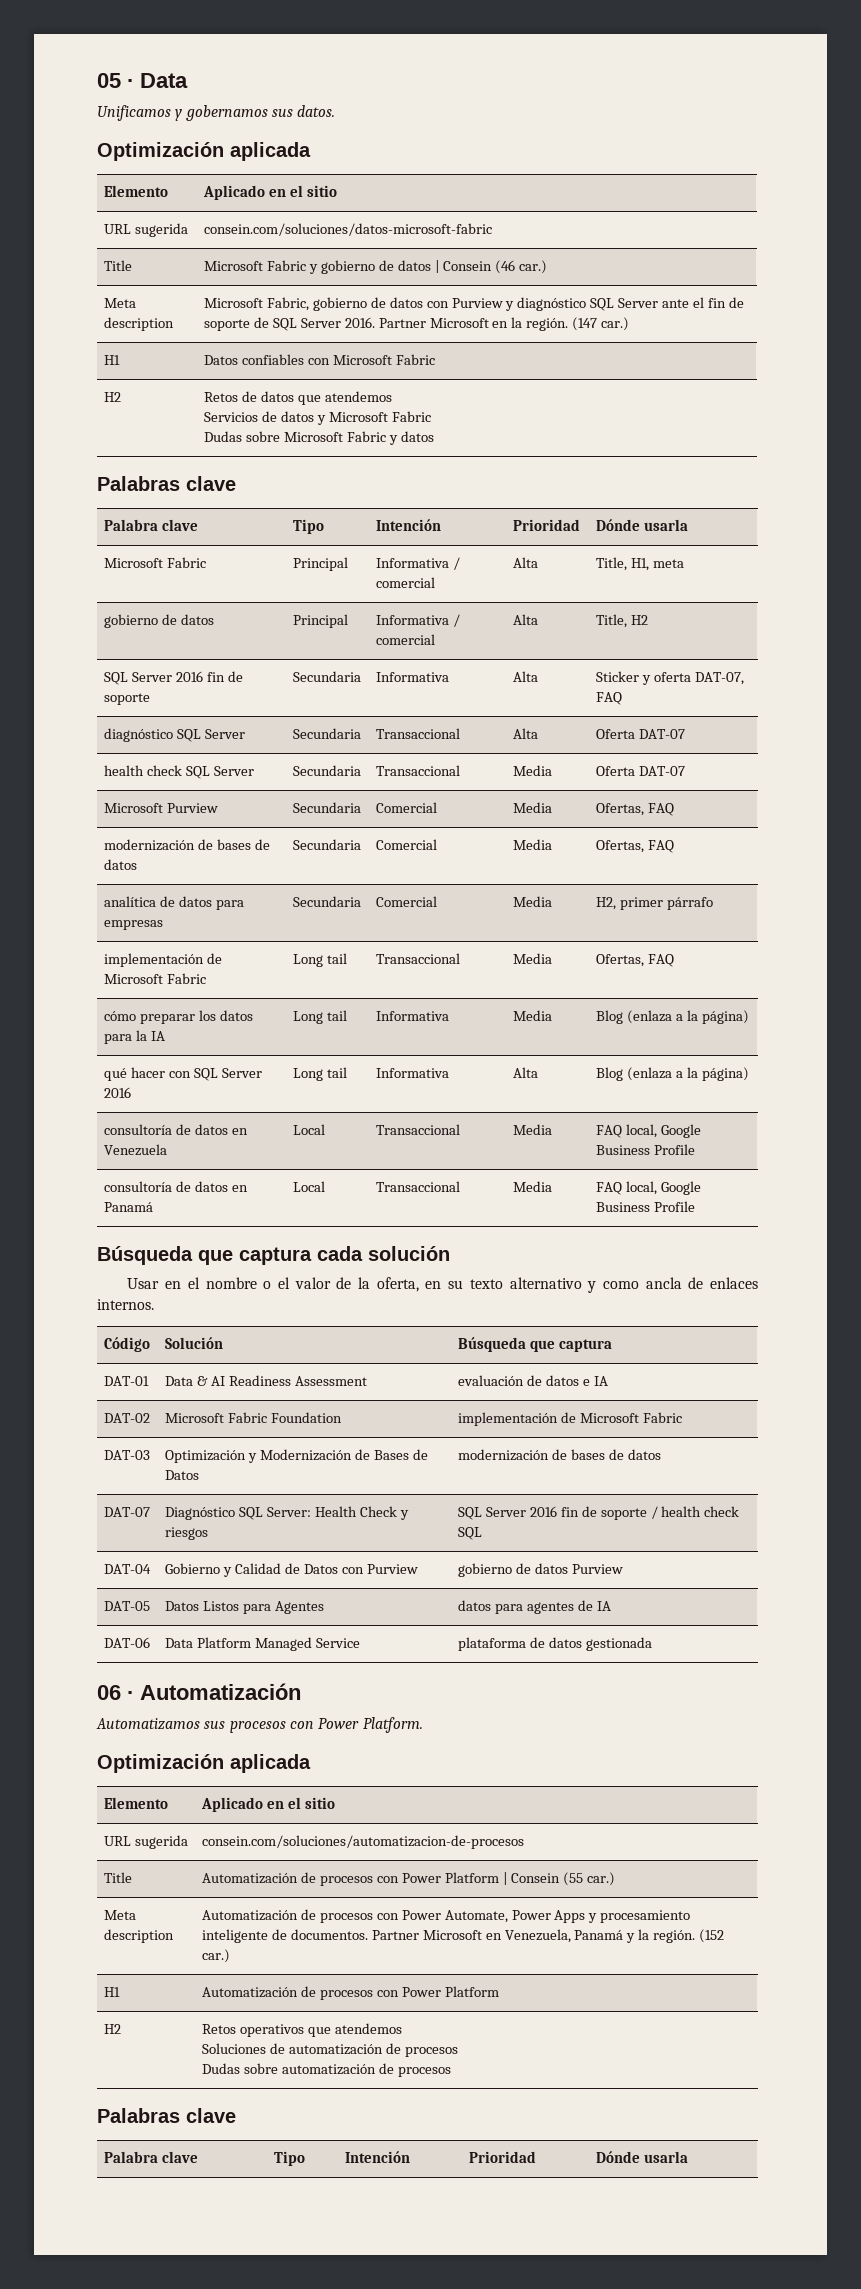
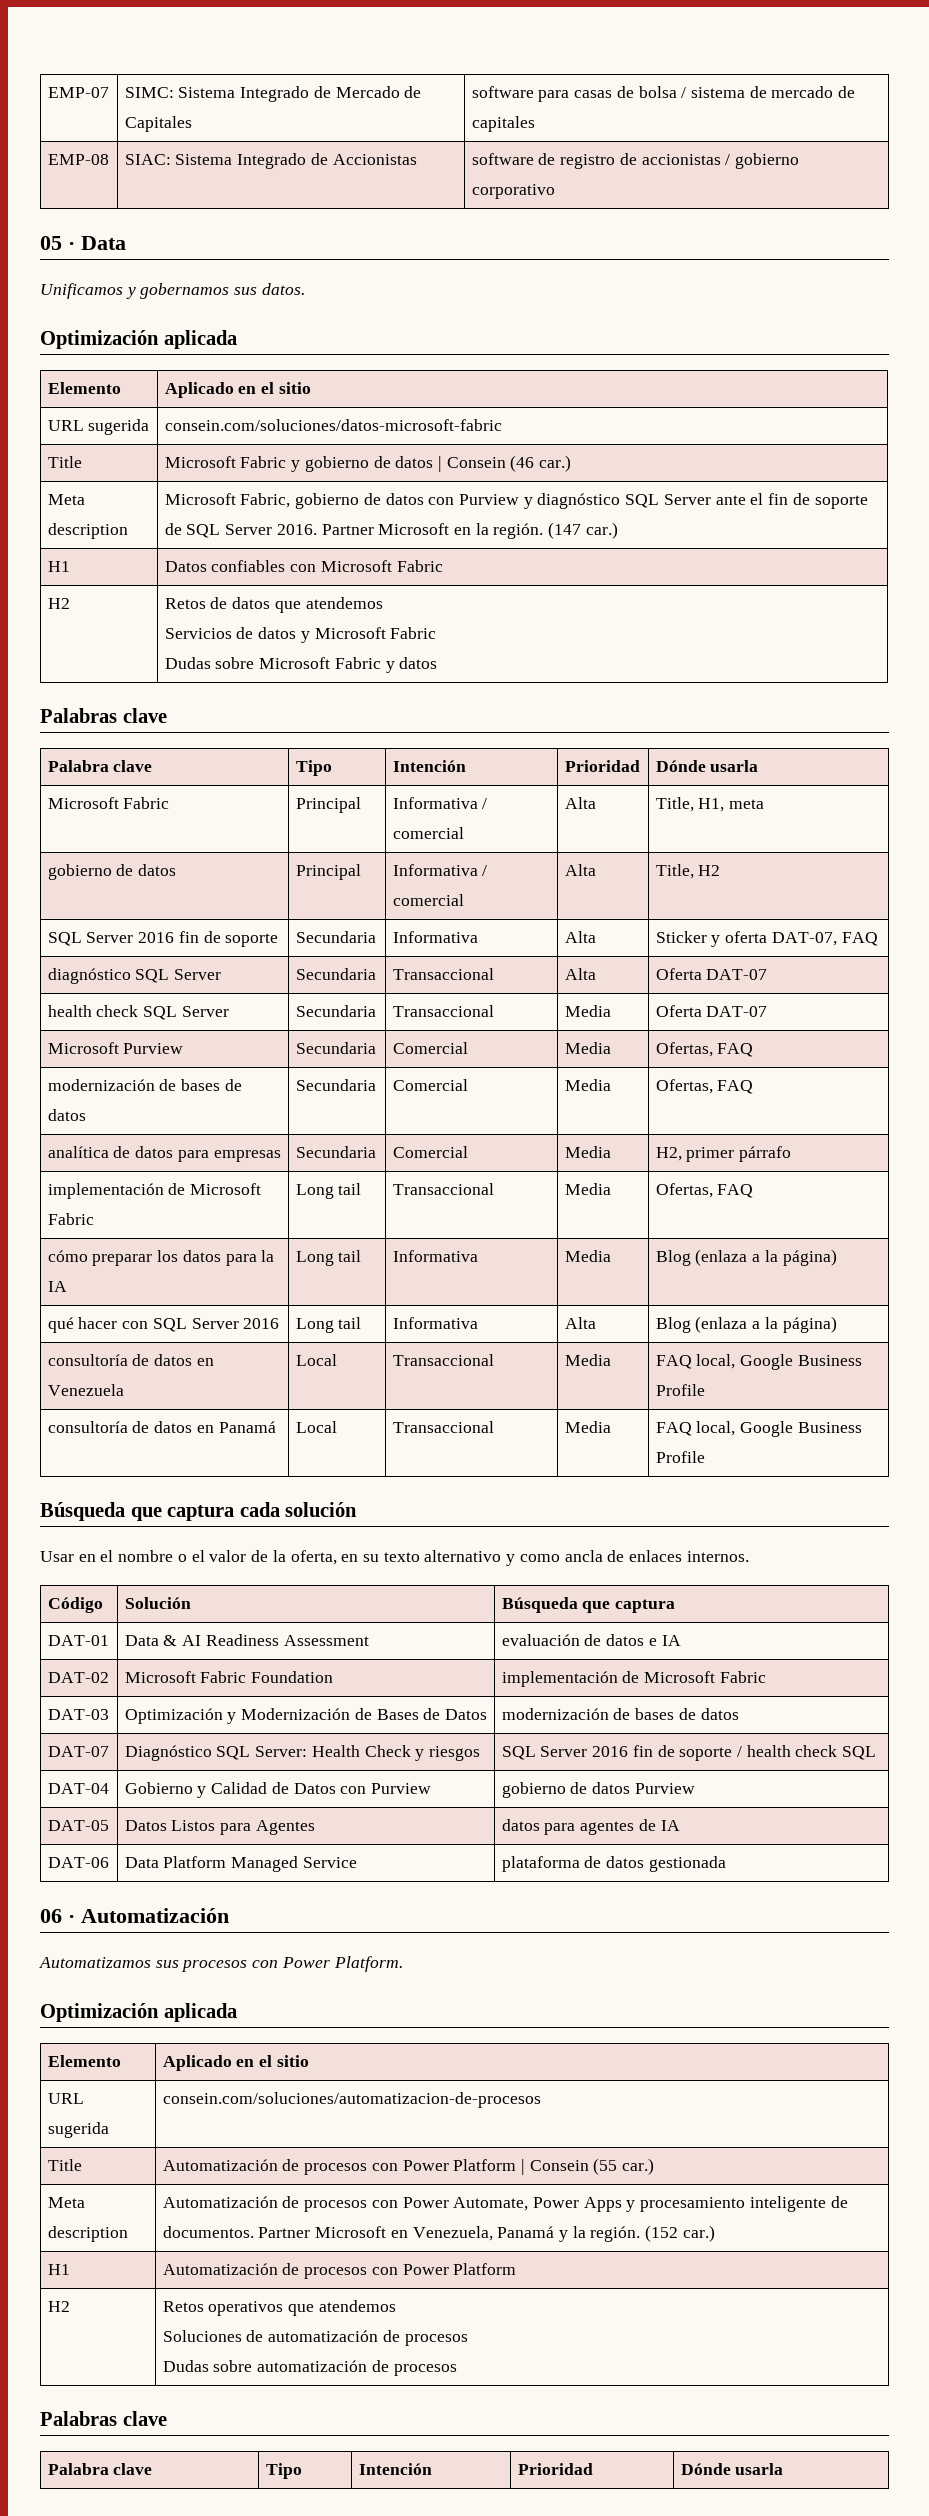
(97, 80) none -> [47,87,109,98] [124,86,422,102] [124,116,192,132] [471,86,856,102] [471,116,535,132] [47,154,109,165] [124,153,417,169] [471,153,799,169] [471,184,555,199] EMP-07 | SIMC: Sistema Integrado de Mercado de Capitales | software para casas de bolsa / sistema de mercado de capitales // EMP-08 | SIAC: Sistema Integrado de Accionistas | software de registro de accionistas / gobierno corporativo //

